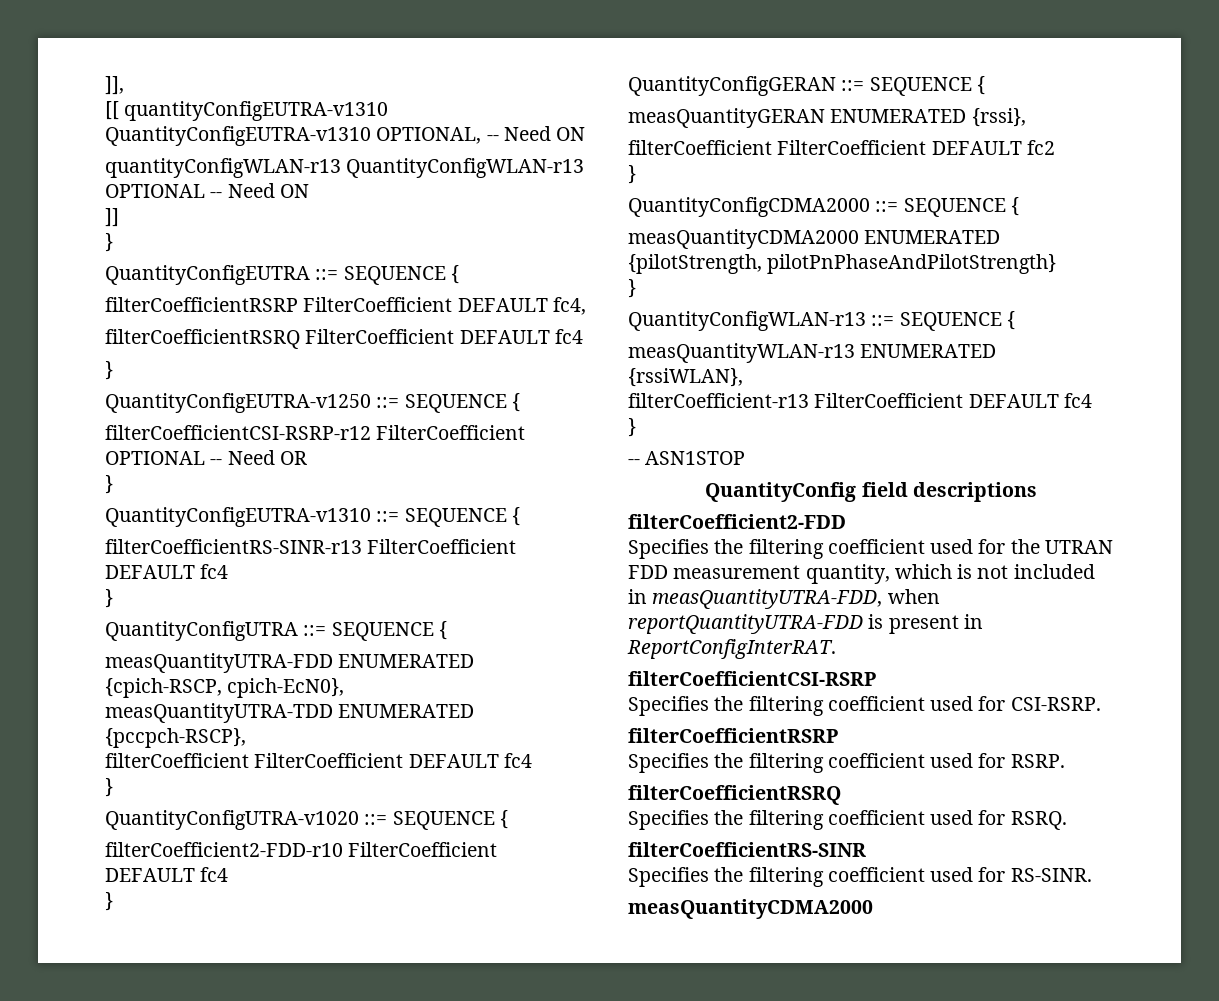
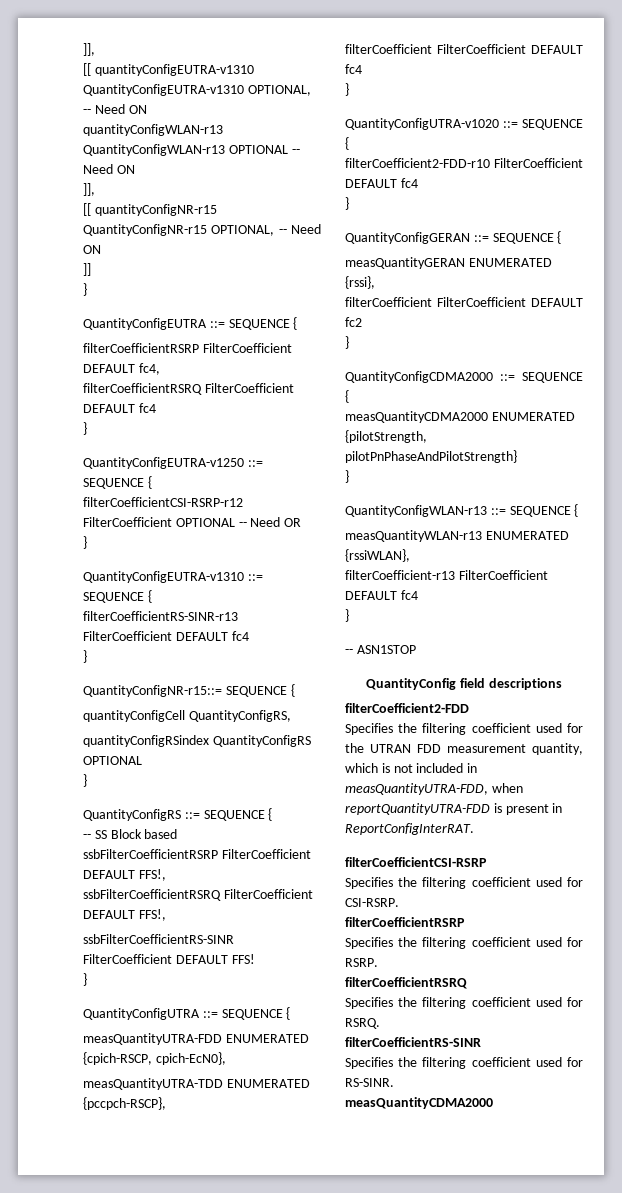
(309, 191) none -> [83,183,95,196] [83,203,217,216] [83,224,321,236] [83,245,101,254] // ]], // [[ quantityConfigNR-r15 QuantityConfigNR-r15 OPTIONAL, -- Need ON
(113, 598) none -> [83,684,295,697] [83,710,291,722] [83,735,311,747] [83,756,142,765] [83,774,87,787] [83,808,273,821] [83,829,178,839] [83,849,311,859] [83,869,166,881] [83,889,313,901] [83,909,166,921] [83,934,234,944] [83,954,255,964] [83,973,87,986] // QuantityConfigNR-r15::= SEQUENCE { // quantityConfigCell QuantityConfigRS, // quantityConfigRSindex QuantityConfigRS OPTIONAL // } // QuantityConfigRS ::= SEQUENCE { // -- SS Block based // ssbFilterCoefficientRSRP FilterCoefficient DEFAULT FFS!, // ssbFilterCoefficientRSRQ FilterCoefficient DEFAULT FFS!, // ssbFilterCoefficientRS-SINR FilterCoefficient DEFAULT FFS! // }

